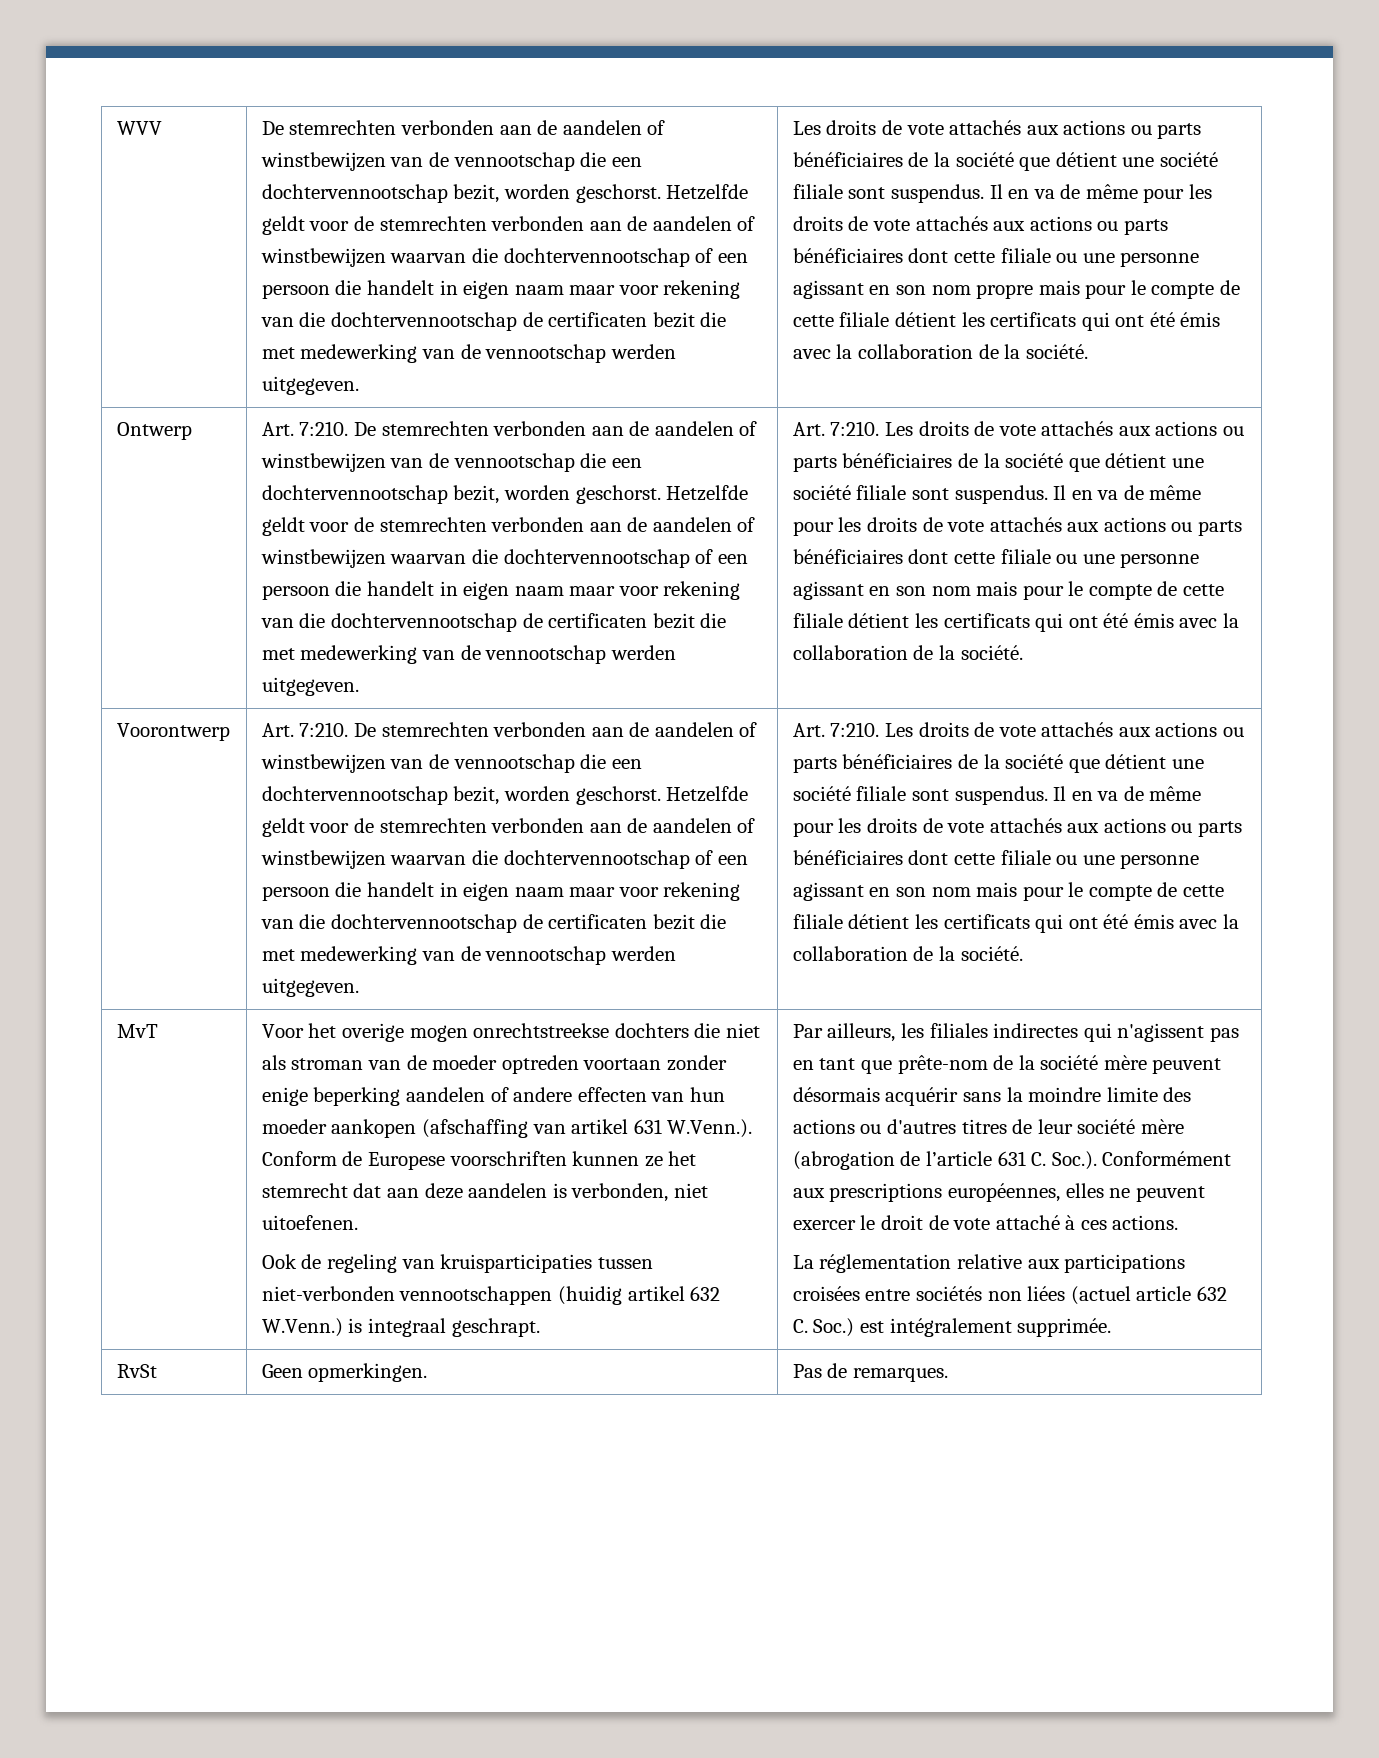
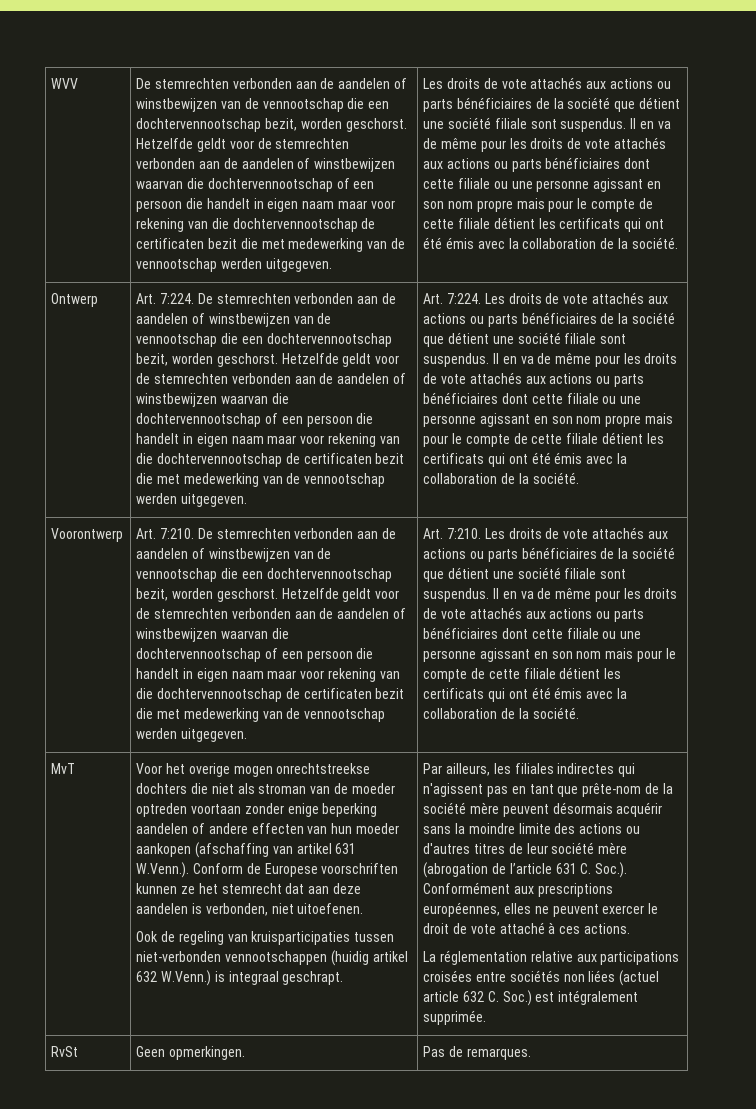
[299,421,349,436] 7:210. -> [159,293,194,304] 7:224.
[830,421,880,436] 7:210. -> [446,293,481,304] 7:224.
(971, 591) none -> [605,415,642,427] propre

